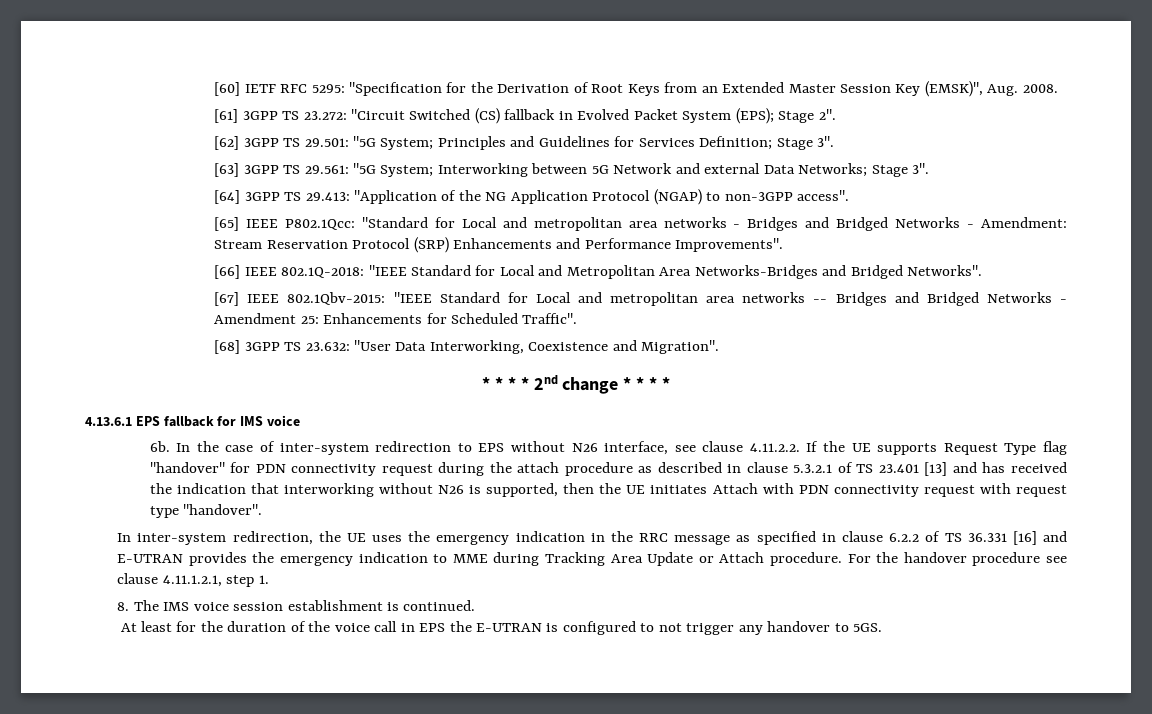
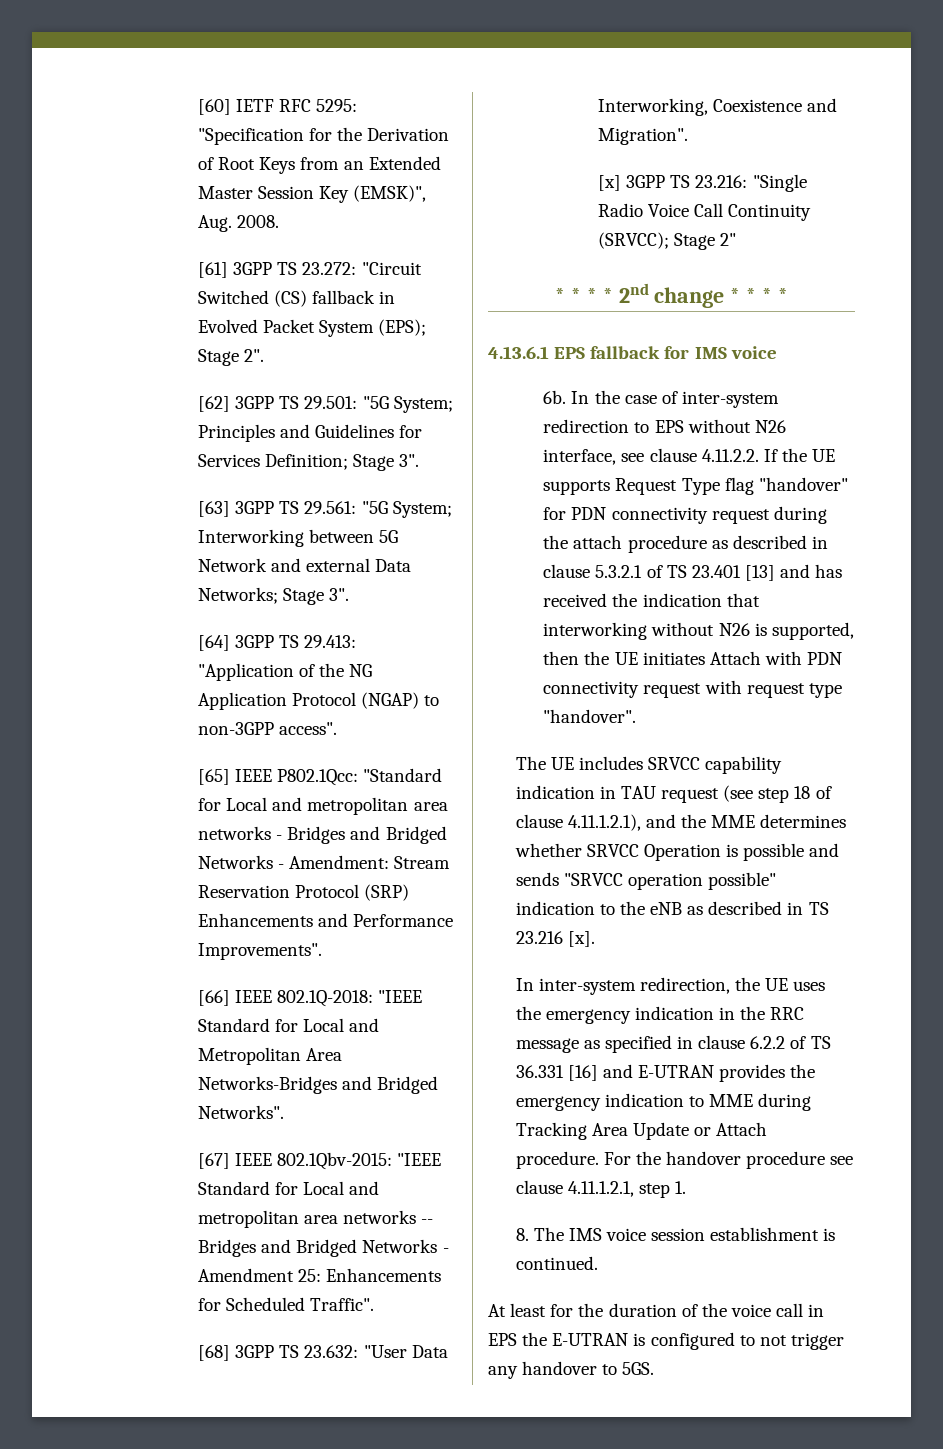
(720, 347) none -> [598,174,807,192] [598,203,812,221] [598,232,737,250] // [x] 3GPP TS 23.216: "Single Radio Voice Call Continuity (SRVCC); Stage 2"
(263, 509) none -> [515,756,783,774] [515,785,832,803] [515,814,847,831] [514,843,840,861] [515,872,777,890] [515,901,829,915] [515,931,595,947] // The UE includes SRVCC capability indication in TAU request (see step 18 of clause 4.11.1.2.1), and the MME determines whether SRVCC Operation is possible and sends "SRVCC operation possible" indication to the eNB as described in TS 23.216 [x].

